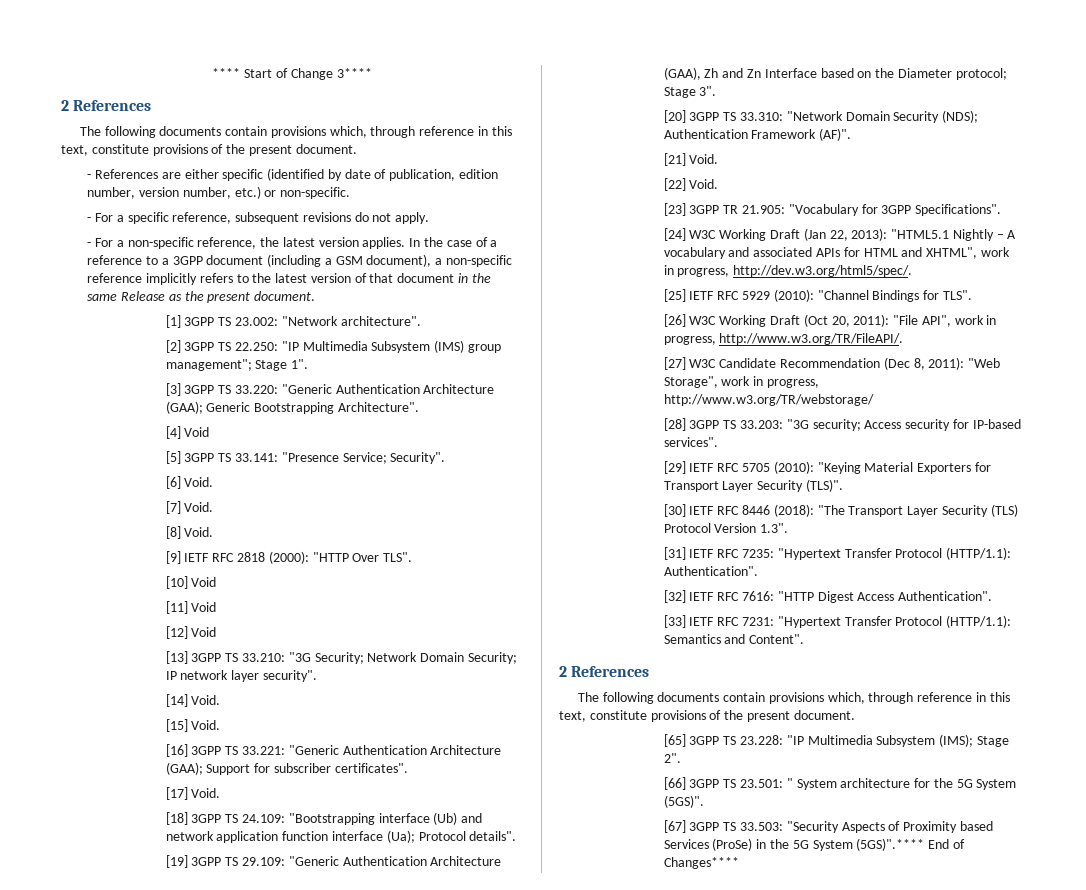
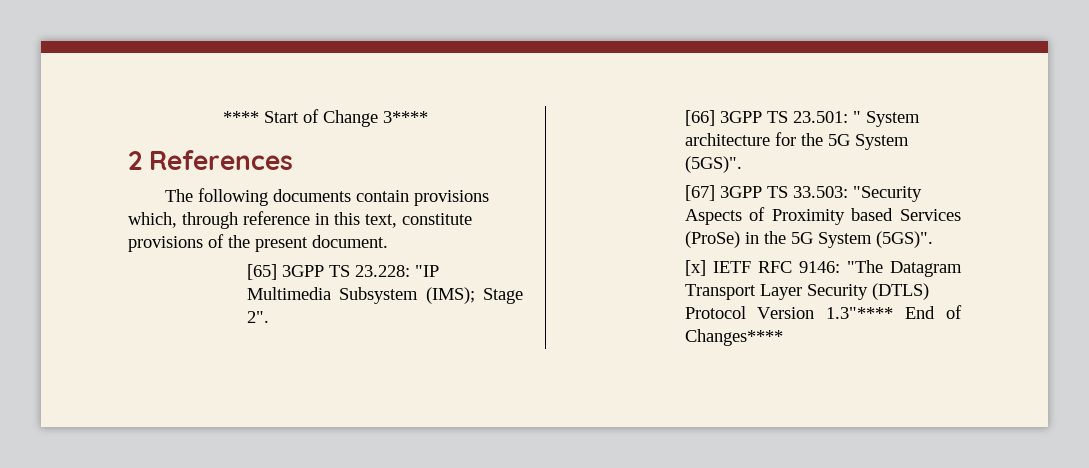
[87,168,498,181] [87,186,351,199] [87,212,430,224] [87,237,498,249] [87,254,512,267] [87,273,491,285] [87,291,316,303] [165,315,421,328] [165,340,501,353] [165,359,309,371] [165,383,495,396] [165,401,420,414] [165,426,210,439] [165,451,446,464] [165,476,214,489] [165,501,214,514] [165,526,214,539] [165,551,413,564] [165,576,217,589] [165,601,217,614] [165,626,217,639] [165,651,517,664] [165,670,318,682] [165,694,221,707] [165,719,221,732] [165,744,502,757] [165,762,408,775] [165,787,221,800] [165,812,483,825] [165,830,517,843] [165,855,502,868] [663,67,1007,80] [663,86,717,98] [663,110,979,123] [663,128,852,141] [663,153,719,166] [663,178,719,191] [663,203,1002,216] [663,228,1017,241] [663,247,1010,259] [663,265,913,277] [663,289,972,302] [663,314,997,327] [663,333,904,345] [663,357,1001,370] [663,376,820,388] [663,394,874,406] [663,418,1021,431] [663,437,718,447] [663,461,991,474] [663,479,844,492] [663,504,1018,517] [663,523,789,533] [663,547,1012,560] [663,566,758,576] [663,590,993,603] [663,615,1012,628] [663,634,805,644] [559,666,650,677] [577,692,1010,704] [559,710,855,722] // - References are either specific (identified by date of publication, edition number, version number, etc.) or non-specific. // - For a specific reference, subsequent revisions do not apply. // - For a non-specific reference, the latest version applies. In the case of a reference to a 3GPP document (including a GSM document), a non-specific reference implicitly refers to the latest version of that document in the same Release as the present document. // [1] 3GPP TS 23.002: "Network architecture". // [2] 3GPP TS 22.250: "IP Multimedia Subsystem (IMS) group management"; Stage 1". // [3] 3GPP TS 33.220: "Generic Authentication Architecture (GAA); Generic Bootstrapping Architecture". // [4] Void // [5] 3GPP TS 33.141: "Presence Service; Security". // [6] Void. // [7] Void. // [8] Void. // [9] IETF RFC 2818 (2000): "HTTP Over TLS". // [10] Void // [11] Void // [12] Void // [13] 3GPP TS 33.210: "3G Security; Network Domain Security; IP network layer security". // [14] Void. // [15] Void. // [16] 3GPP TS 33.221: "Generic Authentication Architecture (GAA); Support for subscriber certificates". // [17] Void. // [18] 3GPP TS 24.109: "Bootstrapping interface (Ub) and network application function interface (Ua); Protocol details". // [19] 3GPP TS 29.109: "Generic Authentication Architecture (GAA), Zh and Zn Interface based on the Diameter protocol; Stage 3". // [20] 3GPP TS 33.310: "Network Domain Security (NDS); Authentication Framework (AF)". // [21] Void. // [22] Void. // [23] 3GPP TR 21.905: "Vocabulary for 3GPP Specifications". // [24] W3C Working Draft (Jan 22, 2013): "HTML5.1 Nightly – A vocabulary and associated APIs for HTML and XHTML", work in progress, http://dev.w3.org/html5/spec/. // [25] IETF RFC 5929 (2010): "Channel Bindings for TLS". // [26] W3C Working Draft (Oct 20, 2011): "File API", work in progress, http://www.w3.org/TR/FileAPI/. // [27] W3C Candidate Recommendation (Dec 8, 2011): "Web Storage", work in progress, http://www.w3.org/TR/webstorage/ // [28] 3GPP TS 33.203: "3G security; Access security for IP-based services". // [29] IETF RFC 5705 (2010): "Keying Material Exporters for Transport Layer Security (TLS)". // [30] IETF RFC 8446 (2018): "The Transport Layer Security (TLS) Protocol Version 1.3". // [31] IETF RFC 7235: "Hypertext Transfer Protocol (HTTP/1.1): Authentication". // [32] IETF RFC 7616: "HTTP Digest Access Authentication". // [33] IETF RFC 7231: "Hypertext Transfer Protocol (HTTP/1.1): Semantics and Content". // 2 References // The following documents contain provisions which, through reference in this text, constitute provisions of the present document. -> (388, 241) none
[856,838,925,851] (5GS)".**** -> [875,231,933,248] [684,260,962,277] [684,283,929,300] [684,306,894,319] (5GS)". // [x] IETF RFC 9146: "The Datagram Transport Layer Security (DTLS) Protocol Version 1.3"****

